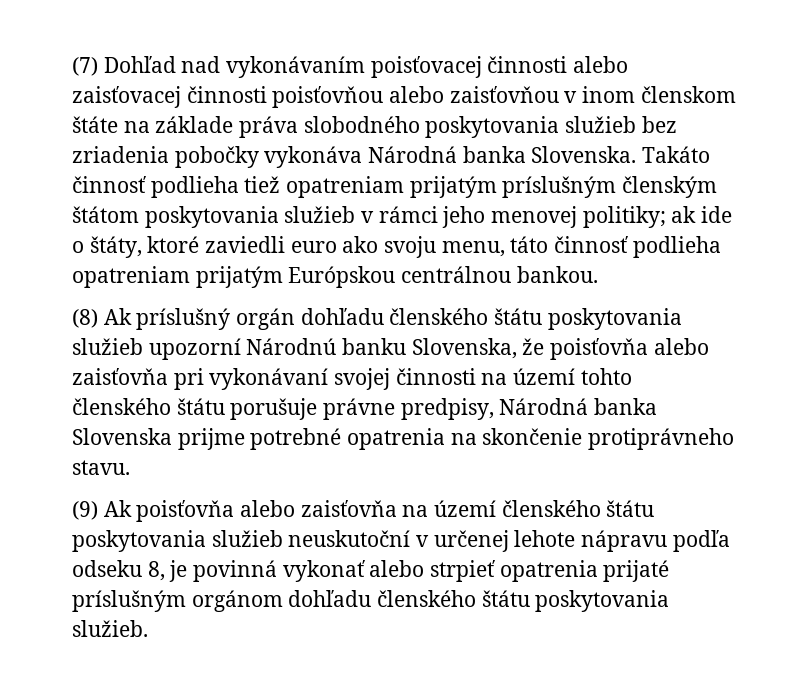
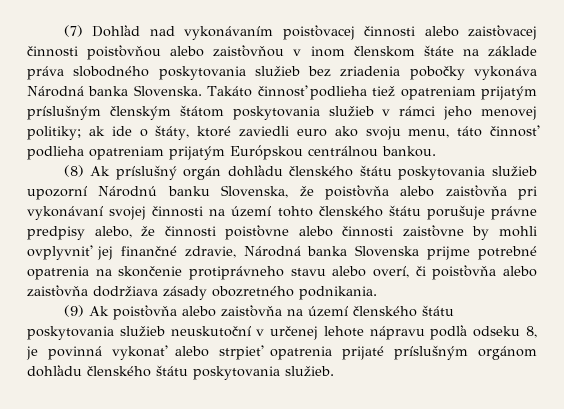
[400,398,494,420] predpisy, -> [27,225,537,240] [27,245,236,260] predpisy alebo, že činnosti poisťovne alebo činnosti zaisťovne by mohli ovplyvniť jej finančné zdravie,
[72,460,130,475] stavu. -> [290,265,538,280] [27,285,377,300] stavu alebo overí, či poisťovňa alebo zaisťovňa dodržiava zásady obozretného podnikania.

